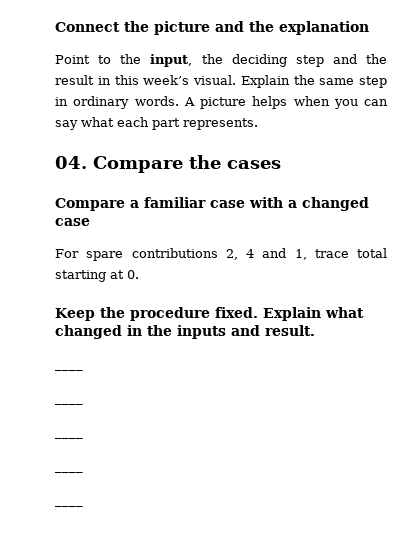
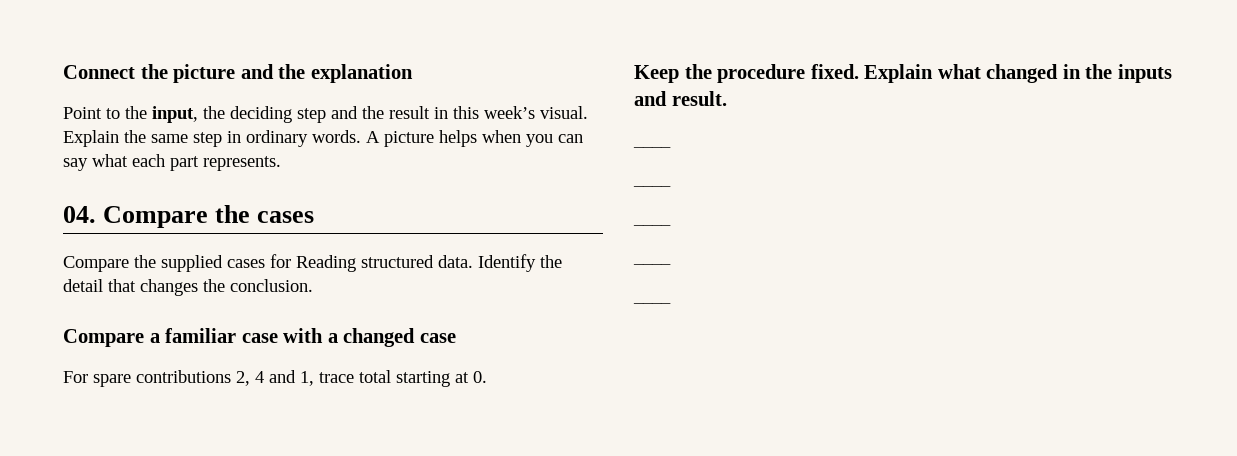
(281, 164) none -> [63,254,562,272] [63,279,313,296] // Compare the supplied cases for Reading structured data. Identify the detail that changes the conclusion.

